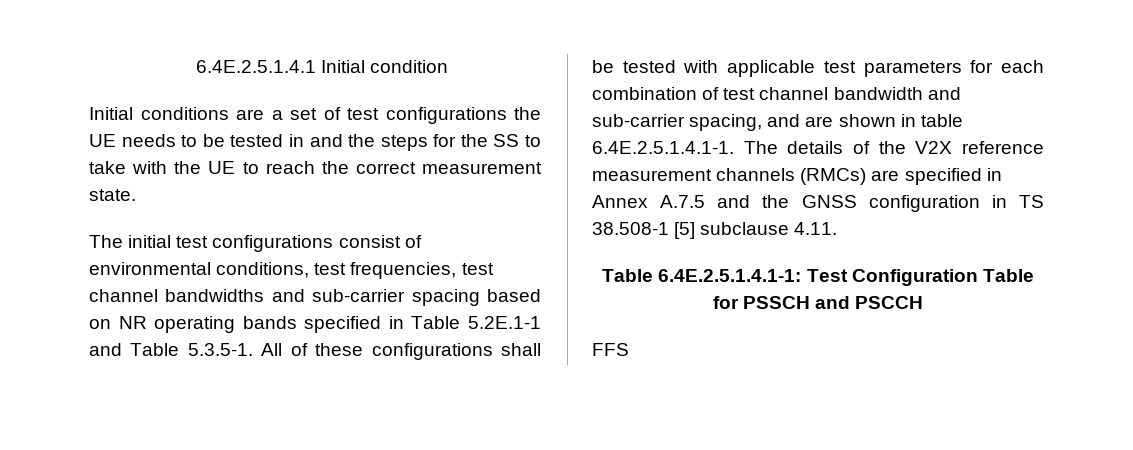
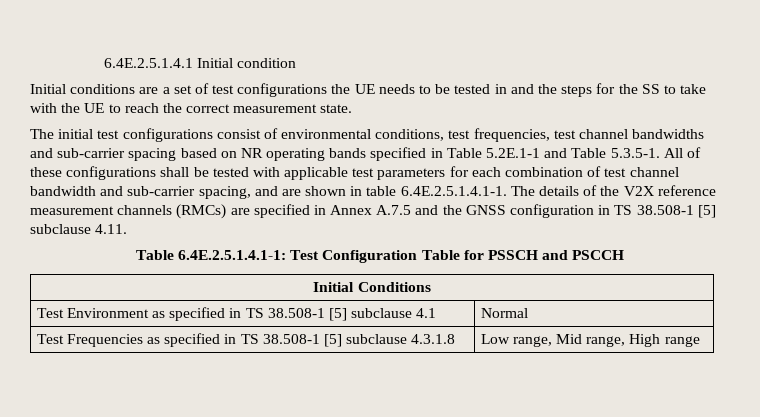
[592,343,629,356] // FFS -> [313,282,431,292] [36,307,437,321] [480,308,528,318] [36,333,456,347] [480,334,700,347] // Initial Conditions // Test Environment as specified in TS 38.508-1 [5] subclause 4.1 | Normal // Test Frequencies as specified in TS 38.508-1 [5] subclause 4.3.1.8 | Low range, Mid range, High range

